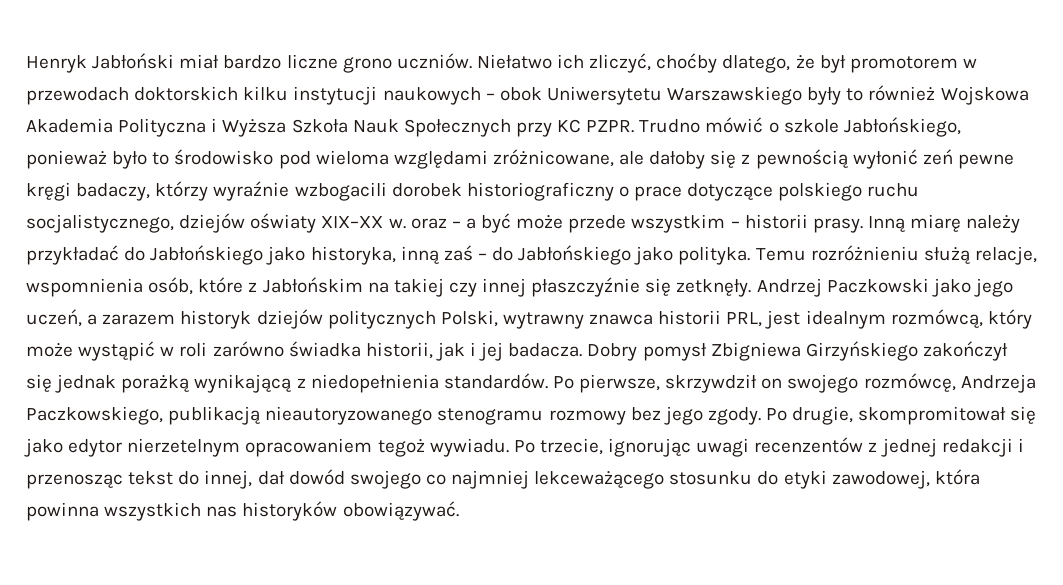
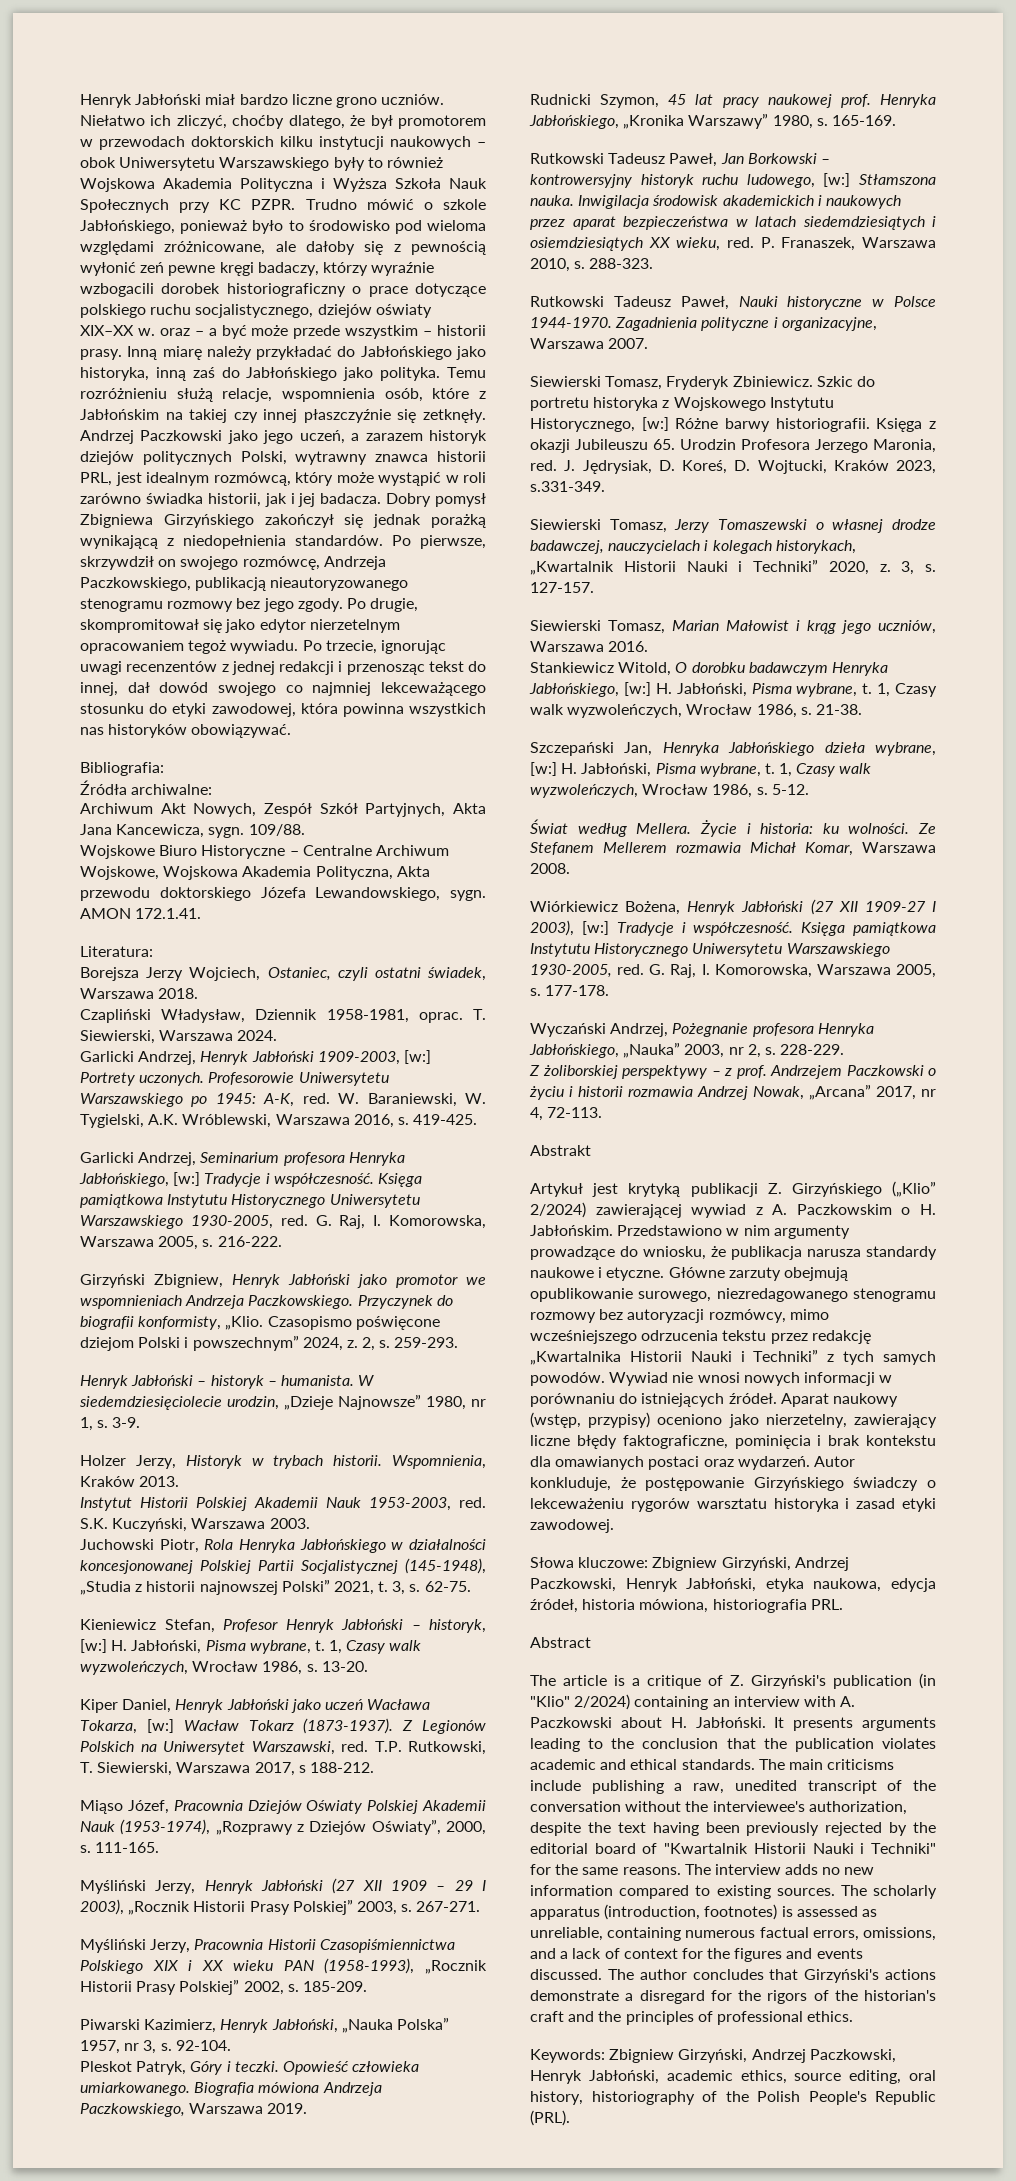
[477,253,487,260] – -> (215, 372) none
(459, 511) none -> [80,762,164,776] [80,780,213,795] [80,803,486,817] [80,824,305,838] [80,845,449,859] [80,866,430,880] [80,887,486,901] [80,908,202,919] [80,946,153,957] [80,967,486,981] [80,988,199,999] [80,1009,486,1023] [80,1030,278,1044] [80,1050,431,1065] [80,1072,389,1086] [80,1093,486,1107] [80,1114,478,1128] [80,1152,405,1166] [79,1172,422,1187] [80,1194,420,1208] [80,1215,486,1229] [80,1236,282,1250] [80,1274,486,1288] [80,1295,453,1309] [80,1316,440,1330] [80,1335,459,1351] [80,1375,375,1389] [79,1394,486,1410] [80,1417,141,1431] [80,1455,486,1469] [80,1476,180,1487] [80,1497,486,1511] [80,1518,310,1532] [80,1539,486,1553] [80,1558,486,1574] [80,1579,471,1595] [80,1619,486,1633] [80,1639,422,1654] [80,1661,368,1675] [80,1699,431,1713] [80,1718,486,1734] [80,1741,486,1755] [80,1762,374,1776] [80,1800,486,1814] [80,1819,486,1835] [80,1842,160,1853] [80,1878,486,1894] [80,1899,481,1915] [80,1939,455,1953] [80,1958,487,1974] [80,1979,367,1995] [80,2017,449,2033] [80,2040,231,2054] [80,2061,420,2075] [80,2082,382,2096] [80,2103,308,2117] [530,94,936,108] [529,113,896,129] [530,153,830,167] [530,173,936,188] [530,195,901,209] [530,216,936,230] [530,237,936,251] [530,258,654,272] [530,296,936,310] [530,317,877,331] [530,338,649,349] [530,376,875,390] [530,397,834,411] [530,417,936,432] [530,439,936,453] [530,460,936,474] [530,481,605,492] [530,519,936,533] [530,540,856,554] [530,559,936,575] [530,582,594,593] [530,620,936,634] [530,641,649,652] [530,662,888,676] [529,682,937,697] [530,704,862,718] [530,742,936,756] [530,762,872,777] [530,784,809,798] [530,819,936,837] [530,842,936,856] [530,863,570,874] [530,899,937,915] [530,920,936,936] [530,943,890,957] [530,964,936,978] [530,985,610,996] [530,1023,874,1037] [529,1042,845,1058] [529,1065,936,1079] [529,1084,936,1100] [530,1107,603,1121] [530,1145,591,1156] [530,1181,936,1197] [530,1202,936,1218] [530,1225,850,1239] [530,1246,937,1260] [530,1267,848,1281] [530,1288,936,1302] [530,1309,829,1323] [530,1330,871,1344] [530,1349,936,1365] [530,1372,893,1386] [530,1393,898,1407] [530,1412,937,1428] [530,1435,936,1449] [530,1456,855,1470] [530,1477,936,1491] [530,1498,936,1512] [530,1519,614,1533] [530,1557,849,1571] [530,1578,936,1592] [530,1599,843,1613] [530,1637,591,1648] [530,1673,936,1689] [530,1694,856,1710] [530,1717,936,1731] [530,1738,936,1752] [530,1759,895,1770] [530,1780,936,1794] [530,1801,907,1815] [530,1822,936,1836] [530,1843,936,1854] [530,1864,875,1875] [530,1885,937,1899] [530,1904,877,1920] [530,1927,936,1941] [530,1948,863,1962] [530,1969,936,1983] [530,1990,936,2004] [530,2011,854,2025] [530,2049,896,2063] [530,2070,936,2084] [530,2091,936,2105] [530,2110,570,2126] // Bibliografia: // Źródła archiwalne: // Archiwum Akt Nowych, Zespół Szkół Partyjnych, Akta Jana Kancewicza, sygn. 109/88. // Wojskowe Biuro Historyczne – Centralne Archiwum Wojskowe, Wojskowa Akademia Polityczna, Akta przewodu doktorskiego Józefa Lewandowskiego, sygn. AMON 172.1.41. // Literatura: // Borejsza Jerzy Wojciech, Ostaniec, czyli ostatni świadek, Warszawa 2018. // Czapliński Władysław, Dziennik 1958-1981, oprac. T. Siewierski, Warszawa 2024. // Garlicki Andrzej, Henryk Jabłoński 1909-2003, [w:] Portrety uczonych. Profesorowie Uniwersytetu Warszawskiego po 1945: A-K, red. W. Baraniewski, W. Tygielski, A.K. Wróblewski, Warszawa 2016, s. 419-425. // Garlicki Andrzej, Seminarium profesora Henryka Jabłońskiego, [w:] Tradycje i współczesność. Księga pamiątkowa Instytutu Historycznego Uniwersytetu Warszawskiego 1930-2005, red. G. Raj, I. Komorowska, Warszawa 2005, s. 216-222. // Girzyński Zbigniew, Henryk Jabłoński jako promotor we wspomnieniach Andrzeja Paczkowskiego. Przyczynek do biografii konformisty, „Klio. Czasopismo poświęcone dziejom Polski i powszechnym” 2024, z. 2, s. 259-293. // Henryk Jabłoński – historyk – humanista. W siedemdziesięciolecie urodzin, „Dzieje Najnowsze” 1980, nr 1, s. 3-9. // Holzer Jerzy, Historyk w trybach historii. Wspomnienia, Kraków 2013. // Instytut Historii Polskiej Akademii Nauk 1953-2003, red. S.K. Kuczyński, Warszawa 2003. // Juchowski Piotr, Rola Henryka Jabłońskiego w działalności koncesjonowanej Polskiej Partii Socjalistycznej (145-1948), „Studia z historii najnowszej Polski” 2021, t. 3, s. 62-75. // Kieniewicz Stefan, Profesor Henryk Jabłoński – historyk, [w:] H. Jabłoński, Pisma wybrane, t. 1, Czasy walk wyzwoleńczych, Wrocław 1986, s. 13-20. // Kiper Daniel, Henryk Jabłoński jako uczeń Wacława Tokarza, [w:] Wacław Tokarz (1873-1937). Z Legionów Polskich na Uniwersytet Warszawski, red. T.P. Rutkowski, T. Siewierski, Warszawa 2017, s 188-212. // Miąso Józef, Pracownia Dziejów Oświaty Polskiej Akademii Nauk (1953-1974), „Rozprawy z Dziejów Oświaty”, 2000, s. 111-165. // Myśliński Jerzy, Henryk Jabłoński (27 XII 1909 – 29 I 2003), „Rocznik Historii Prasy Polskiej” 2003, s. 267-271. // Myśliński Jerzy, Pracownia Historii Czasopiśmiennictwa Polskiego XIX i XX wieku PAN (1958-1993), „Rocznik Historii Prasy Polskiej” 2002, s. 185-209. // Piwarski Kazimierz, Henryk Jabłoński, „Nauka Polska” 1957, nr 3, s. 92-104. // Pleskot Patryk, Góry i teczki. Opowieść człowieka umiarkowanego. Biografia mówiona Andrzeja Paczkowskiego, Warszawa 2019. // Rudnicki Szymon, 45 lat pracy naukowej prof. Henryka Jabłońskiego, „Kronika Warszawy” 1980, s. 165-169. // Rutkowski Tadeusz Paweł, Jan Borkowski – kontrowersyjny historyk ruchu ludowego, [w:] Stłamszona nauka. Inwigilacja środowisk akademickich i naukowych przez aparat bezpieczeństwa w latach siedemdziesiątych i osiemdziesiątych XX wieku, red. P. Franaszek, Warszawa 2010, s. 288-323. // Rutkowski Tadeusz Paweł, Nauki historyczne w Polsce 1944-1970. Zagadnienia polityczne i organizacyjne, Warszawa 2007. // Siewierski Tomasz, Fryderyk Zbiniewicz. Szkic do portretu historyka z Wojskowego Instytutu Historycznego, [w:] Różne barwy historiografii. Księga z okazji Jubileuszu 65. Urodzin Profesora Jerzego Maronia, red. J. Jędrysiak, D. Koreś, D. Wojtucki, Kraków 2023, s.331-349. // Siewierski Tomasz, Jerzy Tomaszewski o własnej drodze badawczej, nauczycielach i kolegach historykach, „Kwartalnik Historii Nauki i Techniki” 2020, z. 3, s. 127-157. // Siewierski Tomasz, Marian Małowist i krąg jego uczniów, Warszawa 2016. // Stankiewicz Witold, O dorobku badawczym Henryka Jabłońskiego, [w:] H. Jabłoński, Pisma wybrane, t. 1, Czasy walk wyzwoleńczych, Wrocław 1986, s. 21-38. // Szczepański Jan, Henryka Jabłońskiego dzieła wybrane, [w:] H. Jabłoński, Pisma wybrane, t. 1, Czasy walk wyzwoleńczych, Wrocław 1986, s. 5-12. // Świat według Mellera. Życie i historia: ku wolności. Ze Stefanem Mellerem rozmawia Michał Komar, Warszawa 2008. // Wiórkiewicz Bożena, Henryk Jabłoński (27 XII 1909-27 I 2003), [w:] Tradycje i współczesność. Księga pamiątkowa Instytutu Historycznego Uniwersytetu Warszawskiego 1930-2005, red. G. Raj, I. Komorowska, Warszawa 2005, s. 177-178. // Wyczański Andrzej, Pożegnanie profesora Henryka Jabłońskiego, „Nauka” 2003, nr 2, s. 228-229. // Z żoliborskiej perspektywy – z prof. Andrzejem Paczkowski o życiu i historii rozmawia Andrzej Nowak, „Arcana” 2017, nr 4, 72-113. // Abstrakt // Artykuł jest krytyką publikacji Z. Girzyńskiego („Klio” 2/2024) zawierającej wywiad z A. Paczkowskim o H. Jabłońskim. Przedstawiono w nim argumenty prowadzące do wniosku, że publikacja narusza standardy naukowe i etyczne. Główne zarzuty obejmują opublikowanie surowego, niezredagowanego stenogramu rozmowy bez autoryzacji rozmówcy, mimo wcześniejszego odrzucenia tekstu przez redakcję „Kwartalnika Historii Nauki i Techniki” z tych samych powodów. Wywiad nie wnosi nowych informacji w porównaniu do istniejących źródeł. Aparat naukowy (wstęp, przypisy) oceniono jako nierzetelny, zawierający liczne błędy faktograficzne, pominięcia i brak kontekstu dla omawianych postaci oraz wydarzeń. Autor konkluduje, że postępowanie Girzyńskiego świadczy o lekceważeniu rygorów warsztatu historyka i zasad etyki zawodowej. // Słowa kluczowe: Zbigniew Girzyński, Andrzej Paczkowski, Henryk Jabłoński, etyka naukowa, edycja źródeł, historia mówiona, historiografia PRL. // Abstract // The article is a critique of Z. Girzyński's publication (in "Klio" 2/2024) containing an interview with A. Paczkowski about H. Jabłoński. It presents arguments leading to the conclusion that the publication violates academic and ethical standards. The main criticisms include publishing a raw, unedited transcript of the conversation without the interviewee's authorization, despite the text having been previously rejected by the editorial board of "Kwartalnik Historii Nauki i Techniki" for the same reasons. The interview adds no new information compared to existing sources. The scholarly apparatus (introduction, footnotes) is assessed as unreliable, containing numerous factual errors, omissions, and a lack of context for the figures and events discussed. The author concludes that Girzyński's actions demonstrate a disregard for the rigors of the historian's craft and the principles of professional ethics. // Keywords: Zbigniew Girzyński, Andrzej Paczkowski, Henryk Jabłoński, academic ethics, source editing, oral history, historiography of the Polish People's Republic (PRL).

